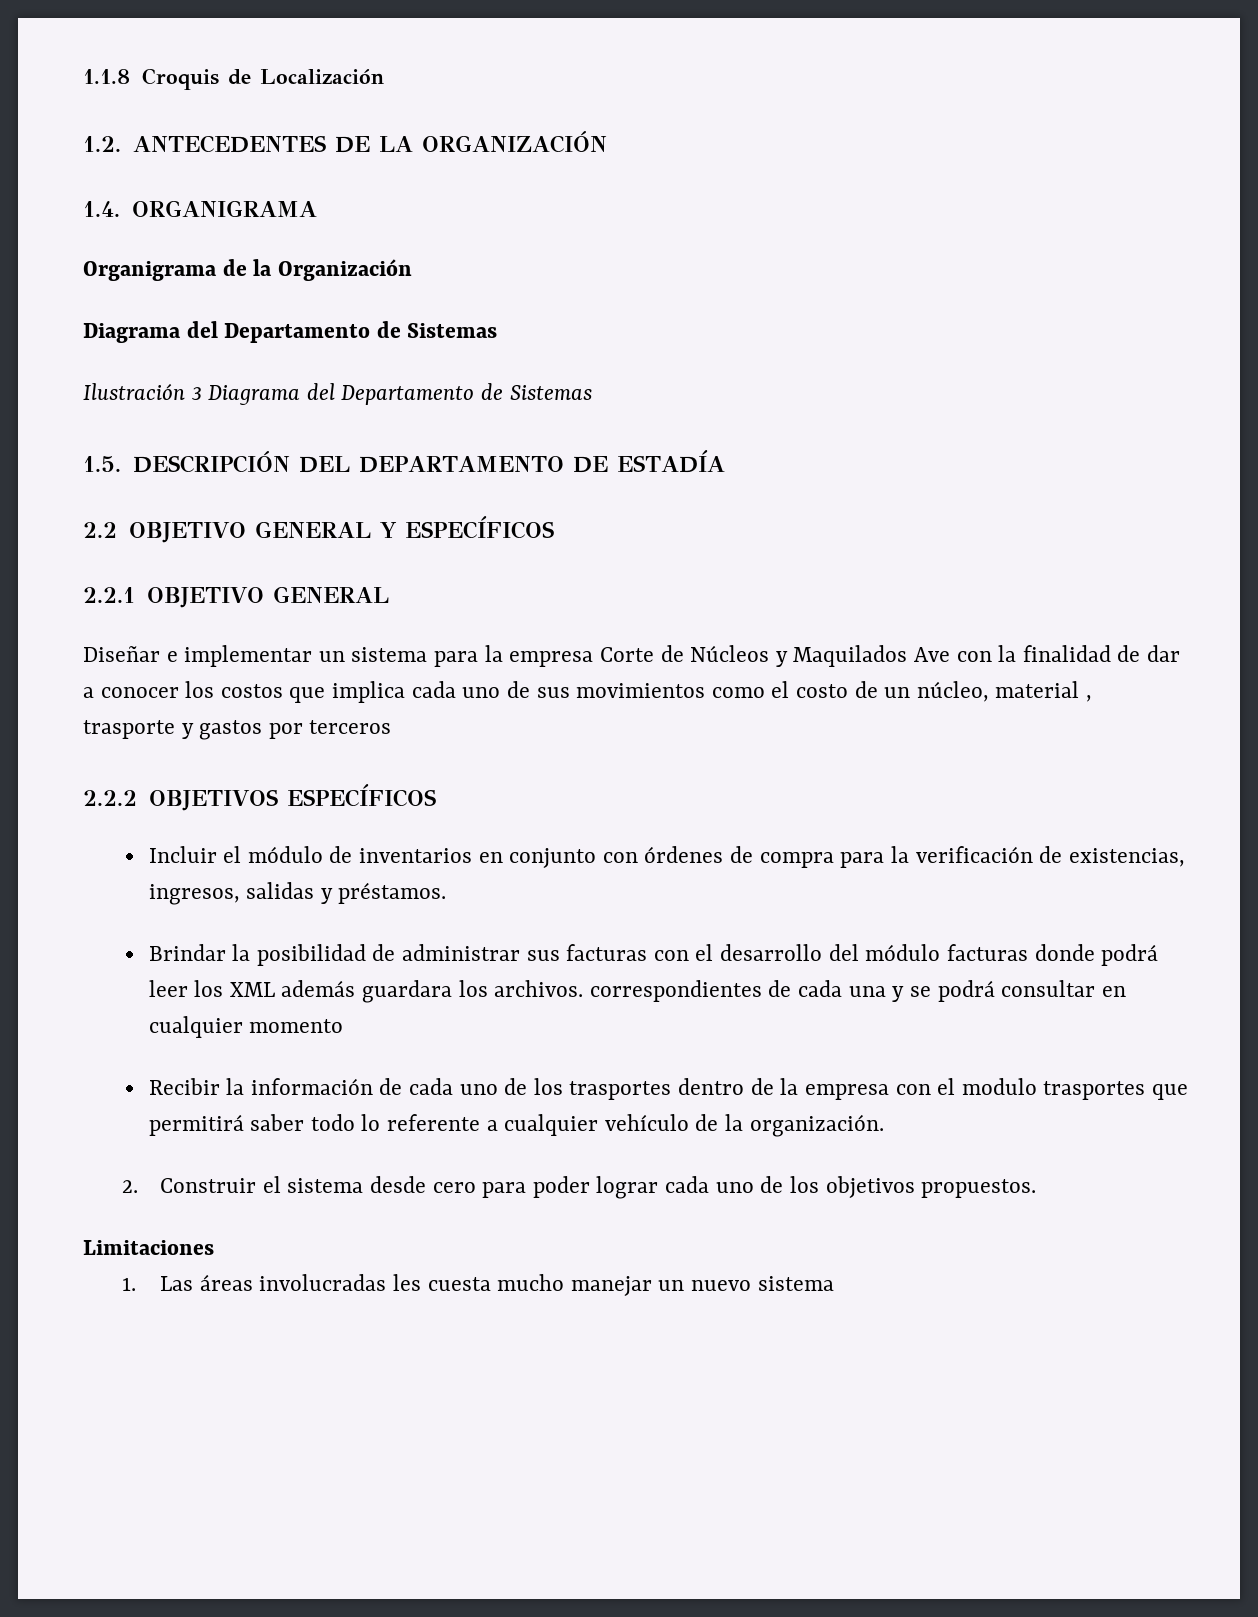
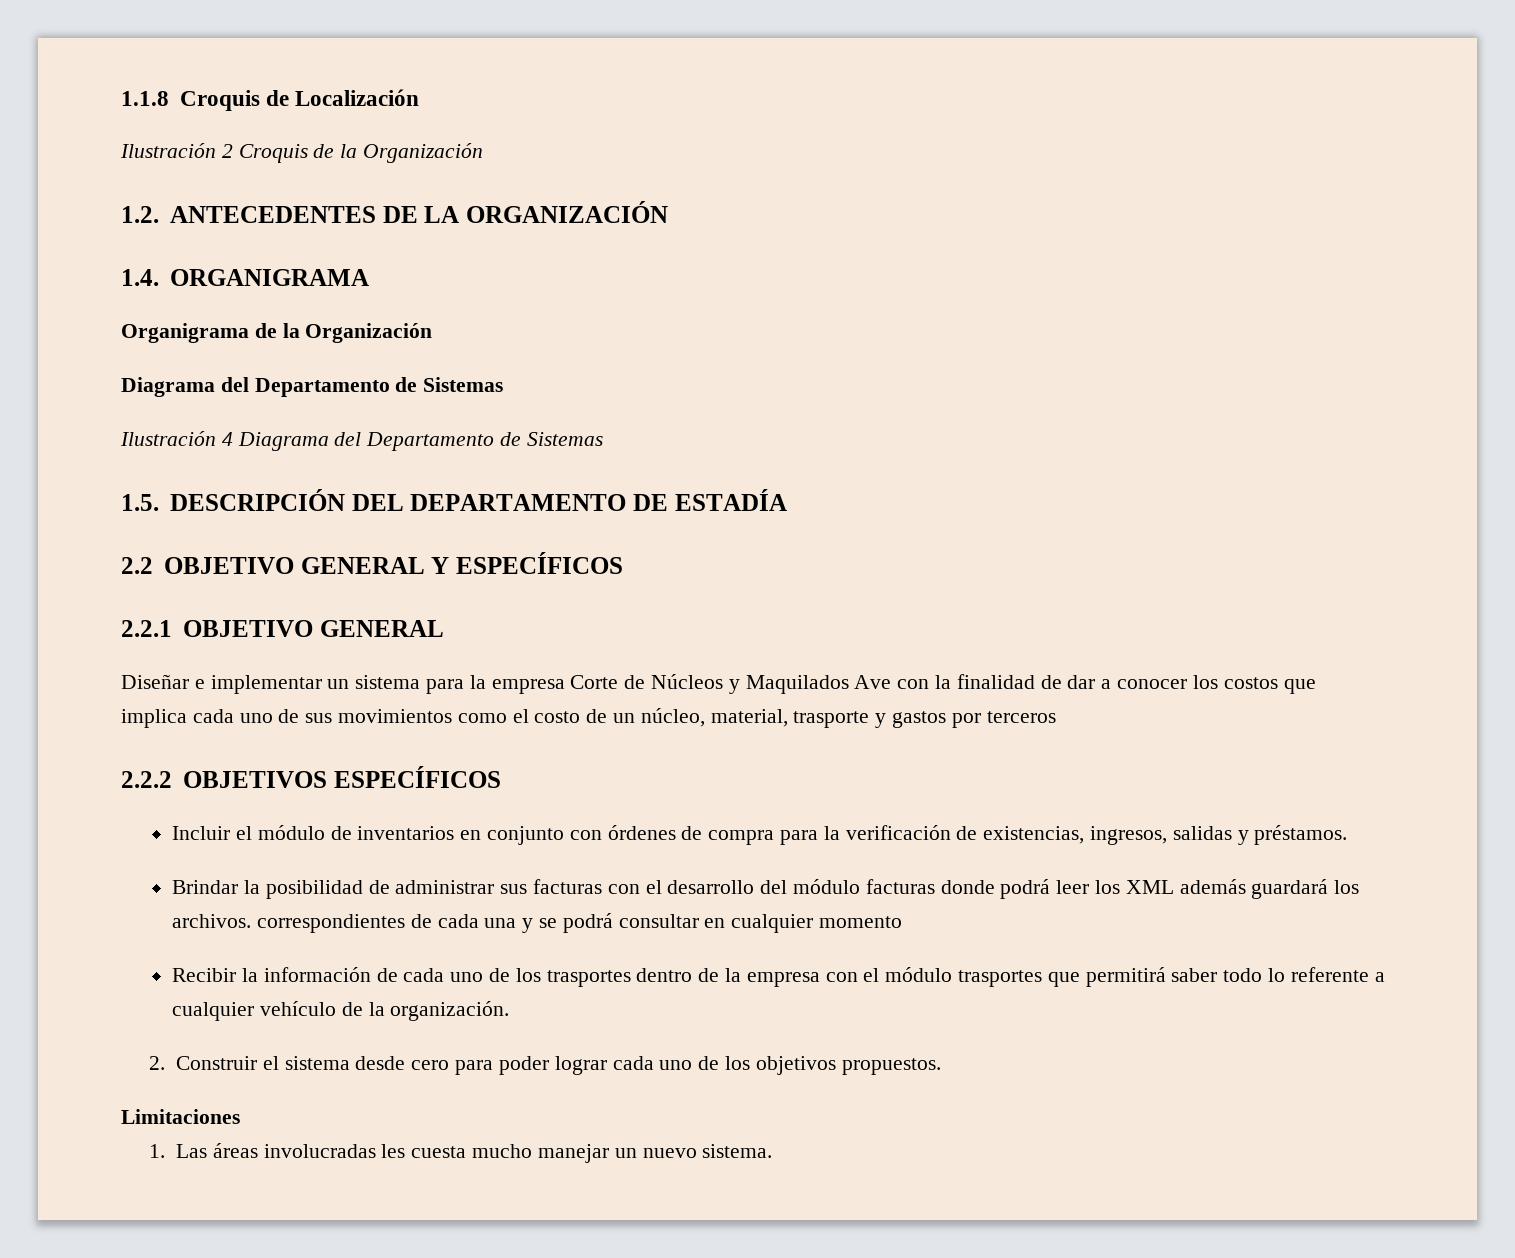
(385, 76) none -> [120,143,484,163] // Ilustración 2 Croquis de la Organización
[191,387,202,400] 3 -> [221,432,233,446] 4
[995,681,1093,702] material , -> [710,709,788,727] material,
[361,980,452,1003] guardara -> [1251,879,1329,899] guardará
[961,1078,1037,1095] modulo -> [885,967,953,982] módulo
[757,1276,834,1291] sistema -> [702,1144,773,1158] sistema.

